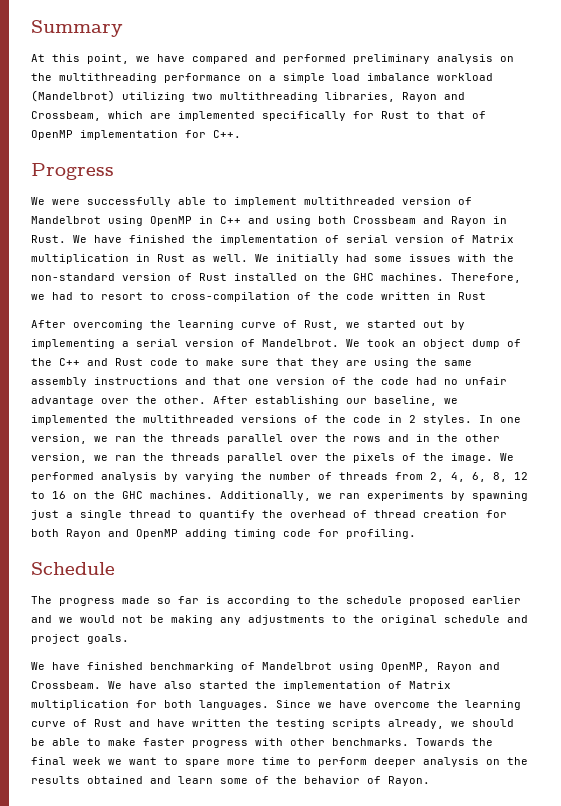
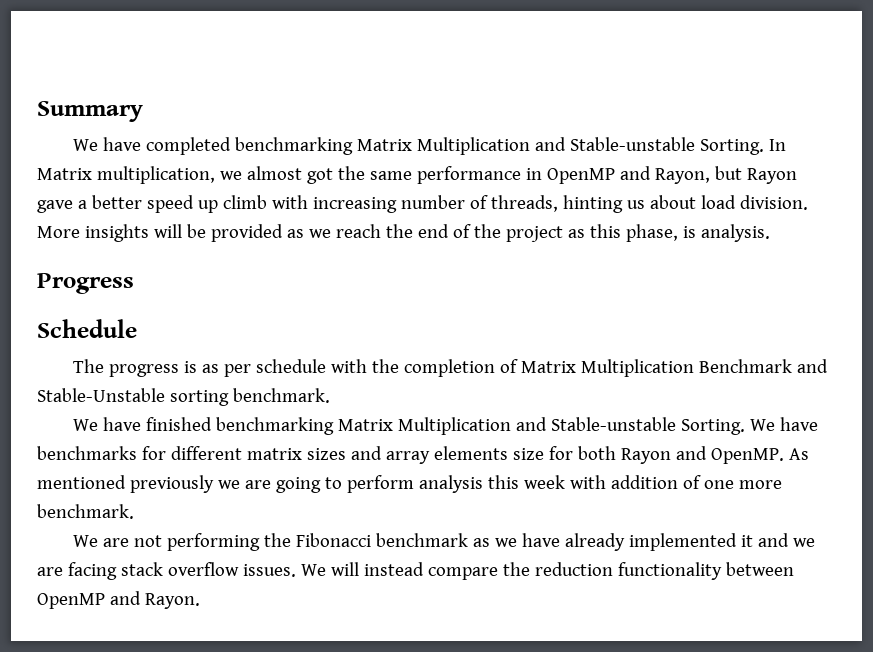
[31,54,514,64] [31,73,493,83] [31,90,465,102] [31,111,486,121] [31,130,241,140] [31,163,114,180] [31,197,472,207] [31,216,507,226] [31,235,514,245] [31,254,514,264] [31,273,521,283] [31,292,486,302] [31,320,465,330] [31,339,521,349] [31,358,472,368] [31,377,507,387] [31,396,458,406] [31,415,521,425] [31,434,500,444] [31,453,514,463] [31,472,528,482] [31,491,528,501] [31,510,507,520] [31,529,416,539] [31,562,115,575] [31,596,521,606] [31,615,528,625] [31,634,129,644] [31,662,500,672] [31,681,451,691] [31,700,521,710] [31,719,514,729] [31,738,493,748] [31,757,528,767] [31,776,381,784] At this point, we have compared and performed preliminary analysis on the multithreading performance on a simple load imbalance workload (Mandelbrot) utilizing two multithreading libraries, Rayon and Crossbeam, which are implemented specifically for Rust to that of OpenMP implementation for C++. // Progress // We were successfully able to implement multithreaded version of Mandelbrot using OpenMP in C++ and using both Crossbeam and Rayon in Rust. We have finished the implementation of serial version of Matrix multiplication in Rust as well. We initially had some issues with the non-standard version of Rust installed on the GHC machines. Therefore, we had to resort to cross-compilation of the code written in Rust // After overcoming the learning curve of Rust, we started out by implementing a serial version of Mandelbrot. We took an object dump of the C++ and Rust code to make sure that they are using the same assembly instructions and that one version of the code had no unfair advantage over the other. After establishing our baseline, we implemented the multithreaded versions of the code in 2 styles. In one version, we ran the threads parallel over the rows and in the other version, we ran the threads parallel over the pixels of the image. We performed analysis by varying the number of threads from 2, 4, 6, 8, 12 to 16 on the GHC machines. Additionally, we ran experiments by spawning just a single thread to quantify the overhead of thread creation for both Rayon and OpenMP adding timing code for profiling. // Schedule // The progress made so far is according to the schedule proposed earlier and we would not be making any adjustments to the original schedule and project goals. // We have finished benchmarking of Mandelbrot using OpenMP, Rayon and Crossbeam. We have also started the implementation of Matrix multiplication for both languages. Since we have overcome the learning curve of Rust and have written the testing scripts already, we should be able to make faster progress with other benchmarks. Towards the final week we want to spare more time to perform deeper analysis on the results obtained and learn some of the behavior of -> [72,137,786,155] [37,166,797,184] [37,195,808,213] [37,224,770,242] [37,273,134,294] [37,319,137,338] [72,359,828,377] [37,388,330,406] [72,417,818,435] [37,446,809,464] [37,475,782,493] [37,504,134,519] [72,533,815,551] [37,562,794,580] [37,591,141,609] We have completed benchmarking Matrix Multiplication and Stable-unstable Sorting. In Matrix multiplication, we almost got the same performance in OpenMP and Rayon, but Rayon gave a better speed up climb with increasing number of threads, hinting us about load division. More insights will be provided as we reach the end of the project as this phase, is analysis. // Progress // Schedule // The progress is as per schedule with the completion of Matrix Multiplication Benchmark and Stable-Unstable sorting benchmark. // We have finished benchmarking Matrix Multiplication and Stable-unstable Sorting. We have benchmarks for different matrix sizes and array elements size for both Rayon and OpenMP. As mentioned previously we are going to perform analysis this week with addition of one more benchmark. // We are not performing the Fibonacci benchmark as we have already implemented it and we are facing stack overflow issues. We will instead compare the reduction functionality between OpenMP and

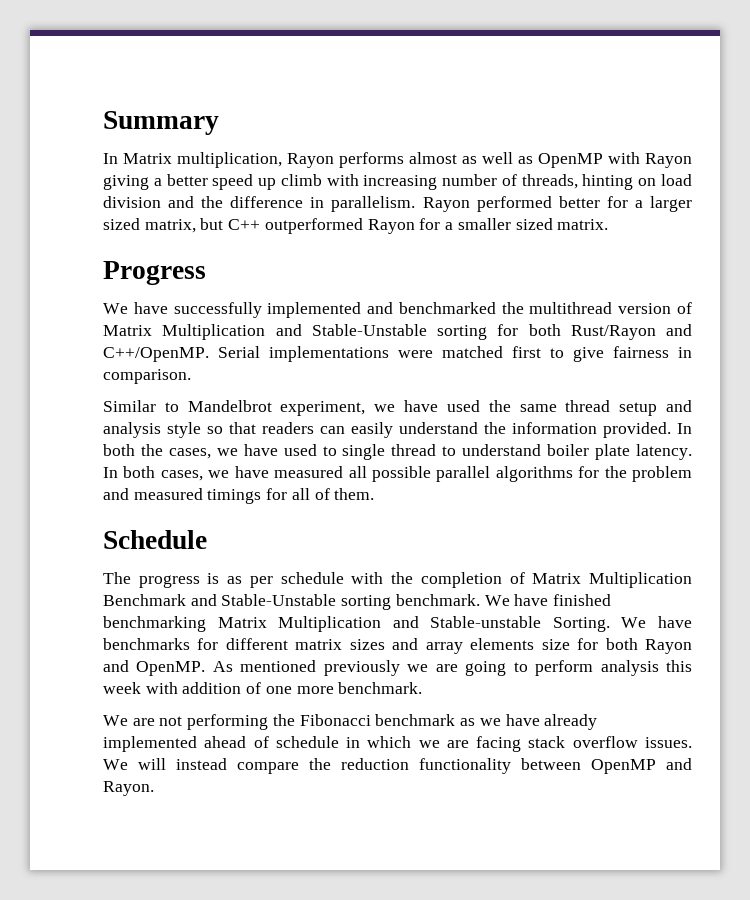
[72,137,786,155] [37,166,797,184] [37,200,73,213] We have completed benchmarking Matrix Multiplication and Stable-unstable Sorting. In Matrix multiplication, we almost got the same performance in OpenMP and Rayon, but Rayon gave -> [103,152,692,168] [103,175,149,190] In Matrix multiplication, Rayon performs almost as well as OpenMP with Rayon giving
[626,195,808,210] [37,224,770,242] [37,273,134,294] us about load division. More insights will be provided as we reach the end of the project as this phase, is analysis. // Progress -> [638,174,692,186] [103,196,692,212] [103,218,609,234] [103,261,206,285] [103,302,692,318] [103,324,692,340] [103,346,692,362] [103,369,191,384] [103,400,692,416] [103,422,692,438] [103,444,692,460] [103,466,693,482] [103,488,375,504] on load division and the difference in parallelism. Rayon performed better for a larger sized matrix, but C++ outperformed Rayon for a smaller sized matrix. // Progress // We have successfully implemented and benchmarked the multithread version of Matrix Multiplication and Stable-Unstable sorting for both Rust/Rayon and C++/OpenMP. Serial implementations were matched first to give fairness in comparison. // Similar to Mandelbrot experiment, we have used the same thread setup and analysis style so that readers can easily understand the information provided. In both the cases, we have used to single thread to understand boiler plate latency. In both cases, we have measured all possible parallel algorithms for the problem and measured timings for all of them.
(330, 395) // -> (480, 600) none
[740,533,789,547] it and -> [204,736,412,748] ahead of schedule in which

